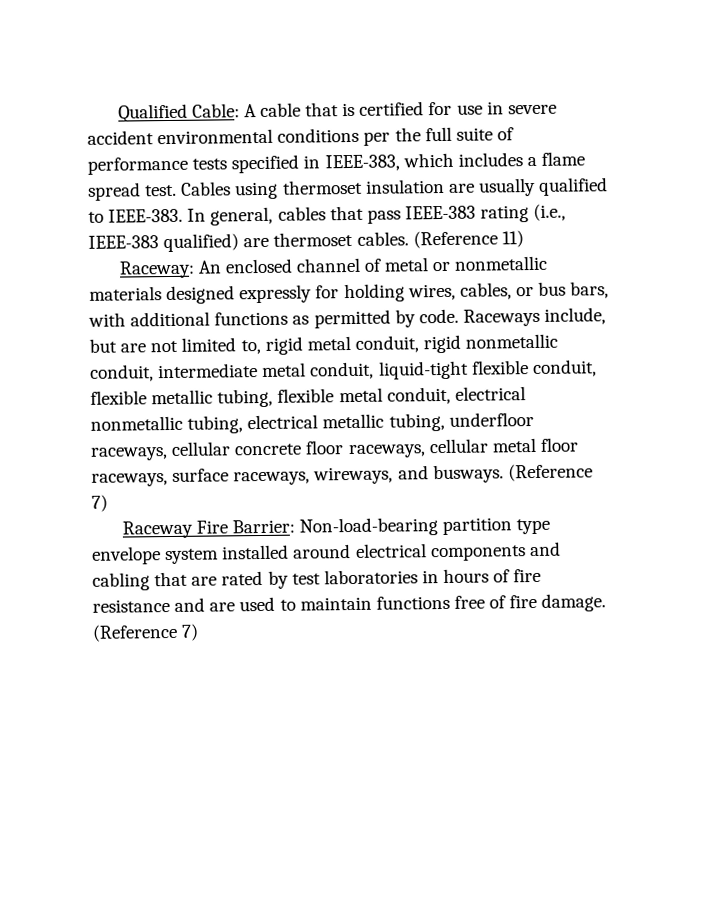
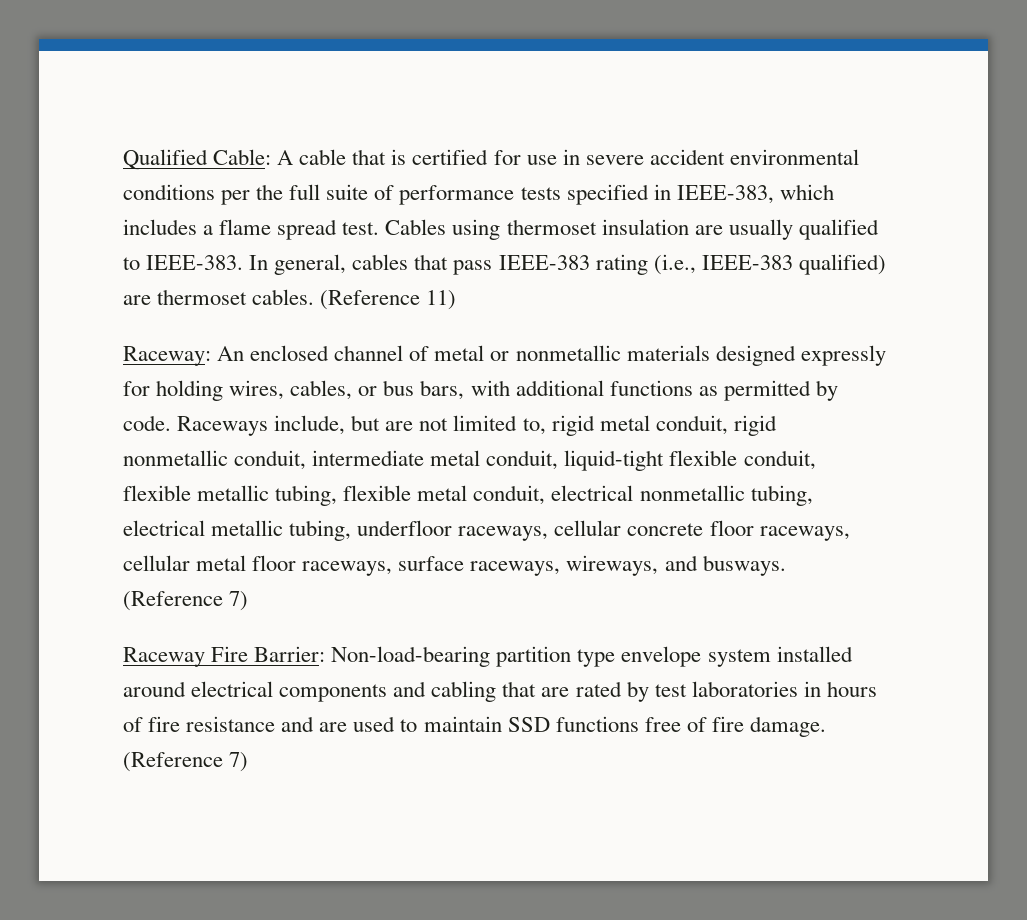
(372, 603) none -> [507,717,550,732] SSD

